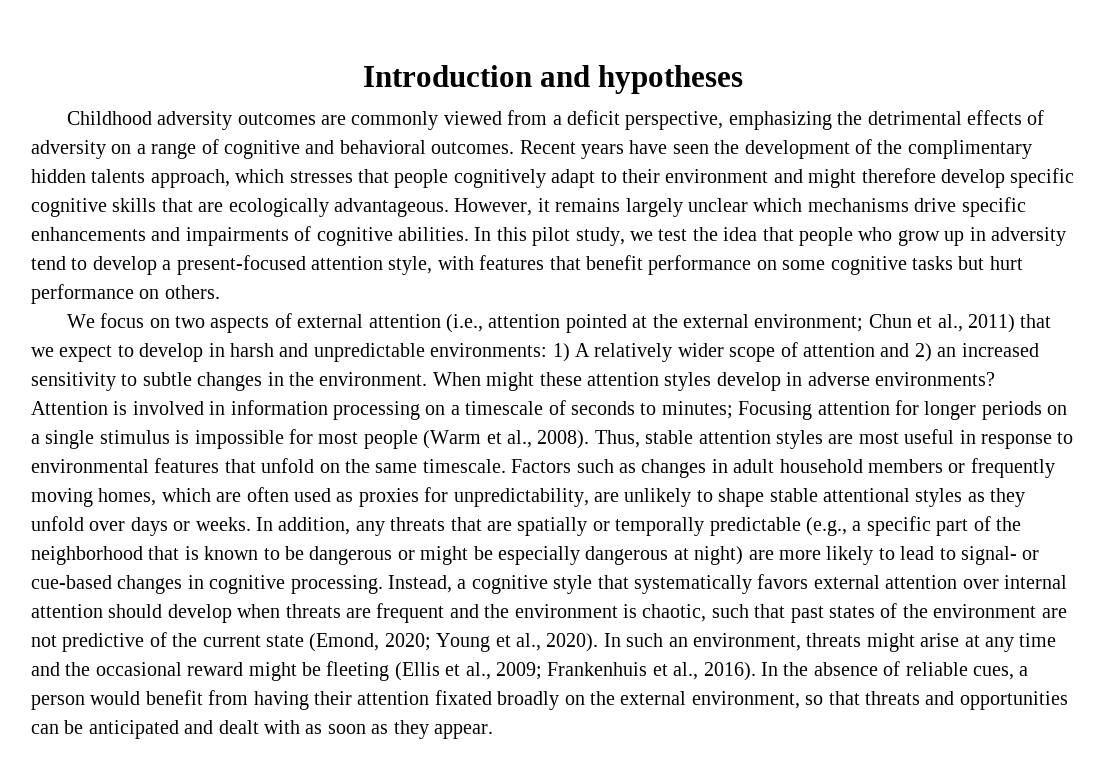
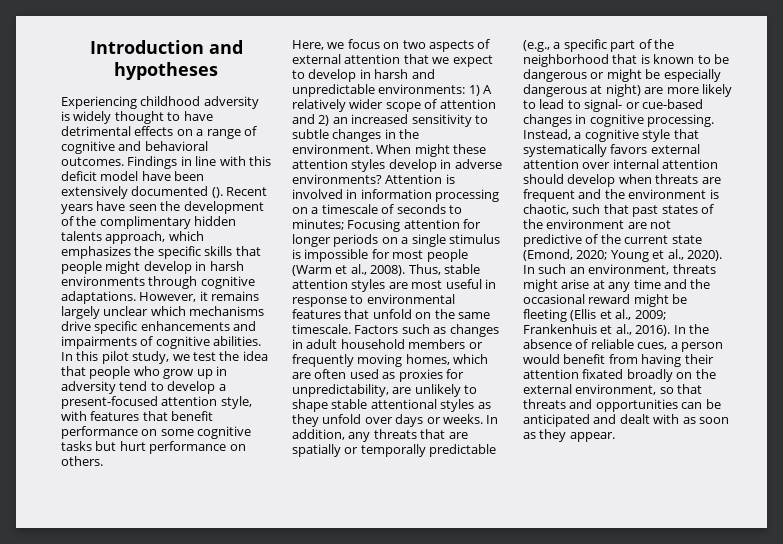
[66,110,1045,130] [31,140,106,159] Childhood adversity outcomes are commonly viewed from a deficit perspective, emphasizing the detrimental effects of adversity -> [61,96,259,109] [61,111,213,124] [61,126,174,136] Experiencing childhood adversity is widely thought to have detrimental effects
(515, 148) none -> [127,156,271,169] [61,171,205,181] [61,186,223,199] Findings in line with this deficit model have been extensively documented ().
[289,168,1075,188] [31,198,449,217] stresses that people cognitively adapt to their environment and might therefore develop specific cognitive skills that are ecologically advantageous. -> [61,246,261,259] [61,261,244,274] [61,276,255,289] [61,291,136,304] emphasizes the specific skills that people might develop in harsh environments through cognitive adaptations.
[66,314,95,328] We -> [292,40,345,50] Here, we
[445,314,1015,333] (i.e., attention pointed at the external environment; Chun et al., 2011) -> (401, 59) none

